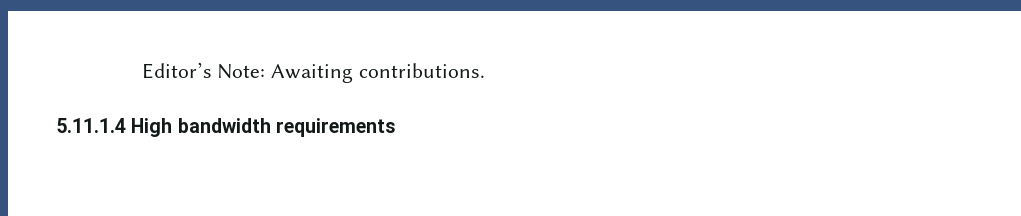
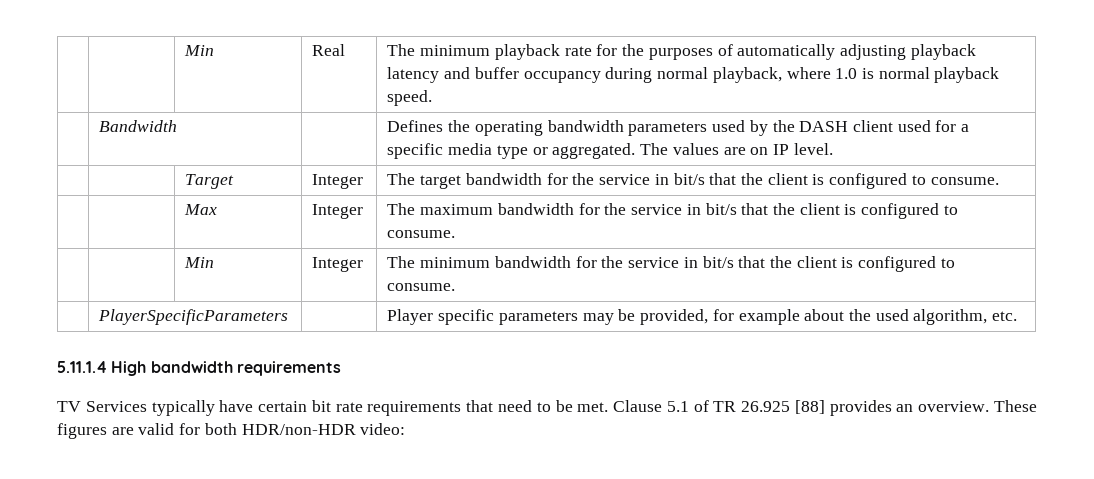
[141,62,485,83] [56,118,395,137] Editor’s Note: Awaiting contributions. // 5.11.1.4 High bandwidth requirements -> [184,45,215,56] [312,44,346,56] [387,44,976,60] [387,67,1000,83] [387,90,433,106] [99,120,178,132] [387,120,970,136] [387,143,833,159] [185,174,235,189] [312,174,364,189] [387,173,999,189] [184,204,218,215] [312,204,364,219] [387,203,958,219] [387,230,456,238] [184,257,215,268] [312,257,364,272] [387,256,955,272] [387,283,456,291] [98,309,289,325] [387,309,1018,325] [57,361,341,376] [57,400,1037,416] [57,423,406,439] | | Min | Real | The minimum playback rate for the purposes of automatically adjusting playback latency and buffer occupancy during normal playback, where 1.0 is normal playback speed. // | Bandwidth | | Defines the operating bandwidth parameters used by the DASH client used for a specific media type or aggregated. The values are on IP level. // | | Target | Integer | The target bandwidth for the service in bit/s that the client is configured to consume. // | | Max | Integer | The maximum bandwidth for the service in bit/s that the client is configured to consume. // | | Min | Integer | The minimum bandwidth for the service in bit/s that the client is configured to consume. // | PlayerSpecificParameters | | Player specific parameters may be provided, for example about the used algorithm, etc. // 5.11.1.4 High bandwidth requirements // TV Services typically have certain bit rate requirements that need to be met. Clause 5.1 of TR 26.925 [88] provides an overview. These figures are valid for both HDR/non-HDR video:

